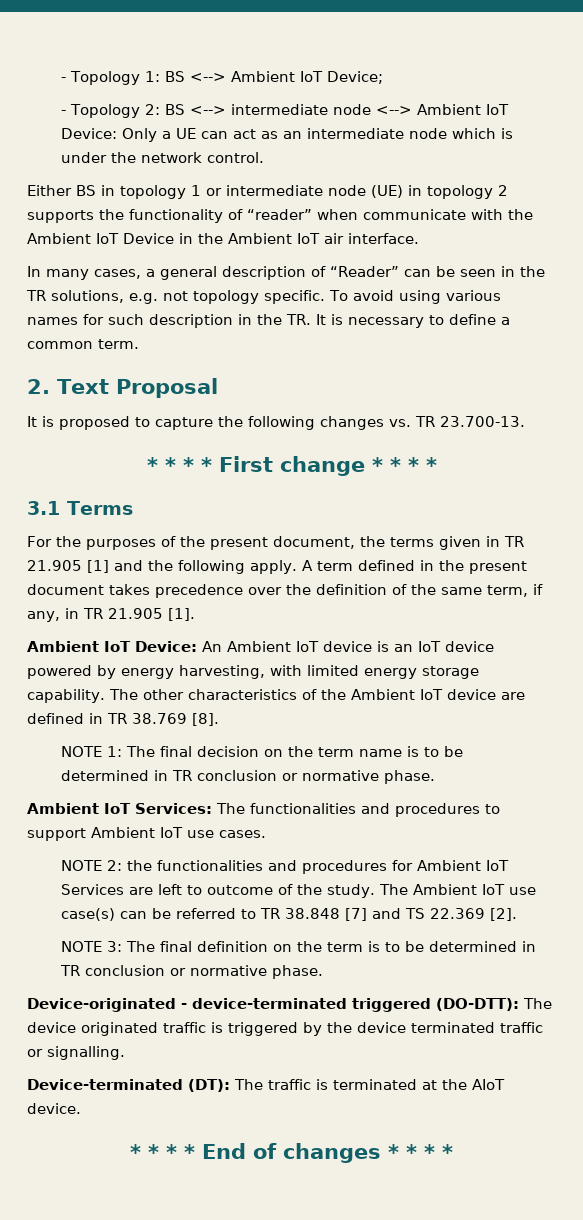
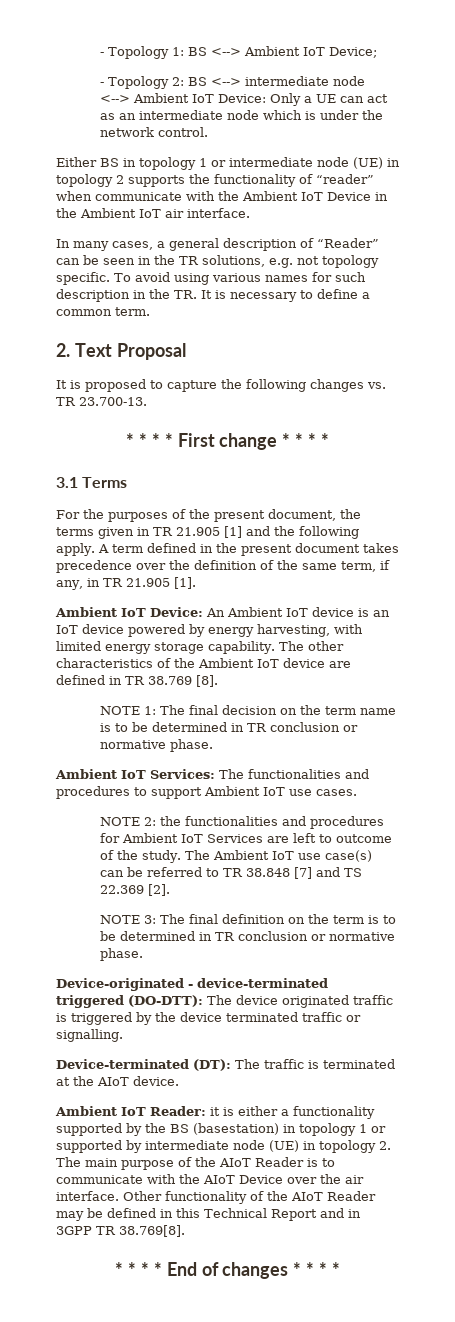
(81, 1108) none -> [55,1106,375,1119] [56,1123,386,1136] [56,1140,391,1153] [56,1157,335,1170] [56,1174,364,1184] [56,1191,376,1204] [56,1208,361,1221] [56,1225,185,1237] // Ambient IoT Reader: it is either a functionality supported by the BS (basestation) in topology 1 or supported by intermediate node (UE) in topology 2. The main purpose of the AIoT Reader is to communicate with the AIoT Device over the air interface. Other functionality of the AIoT Reader may be defined in this Technical Report and in 3GPP TR 38.769[8].

